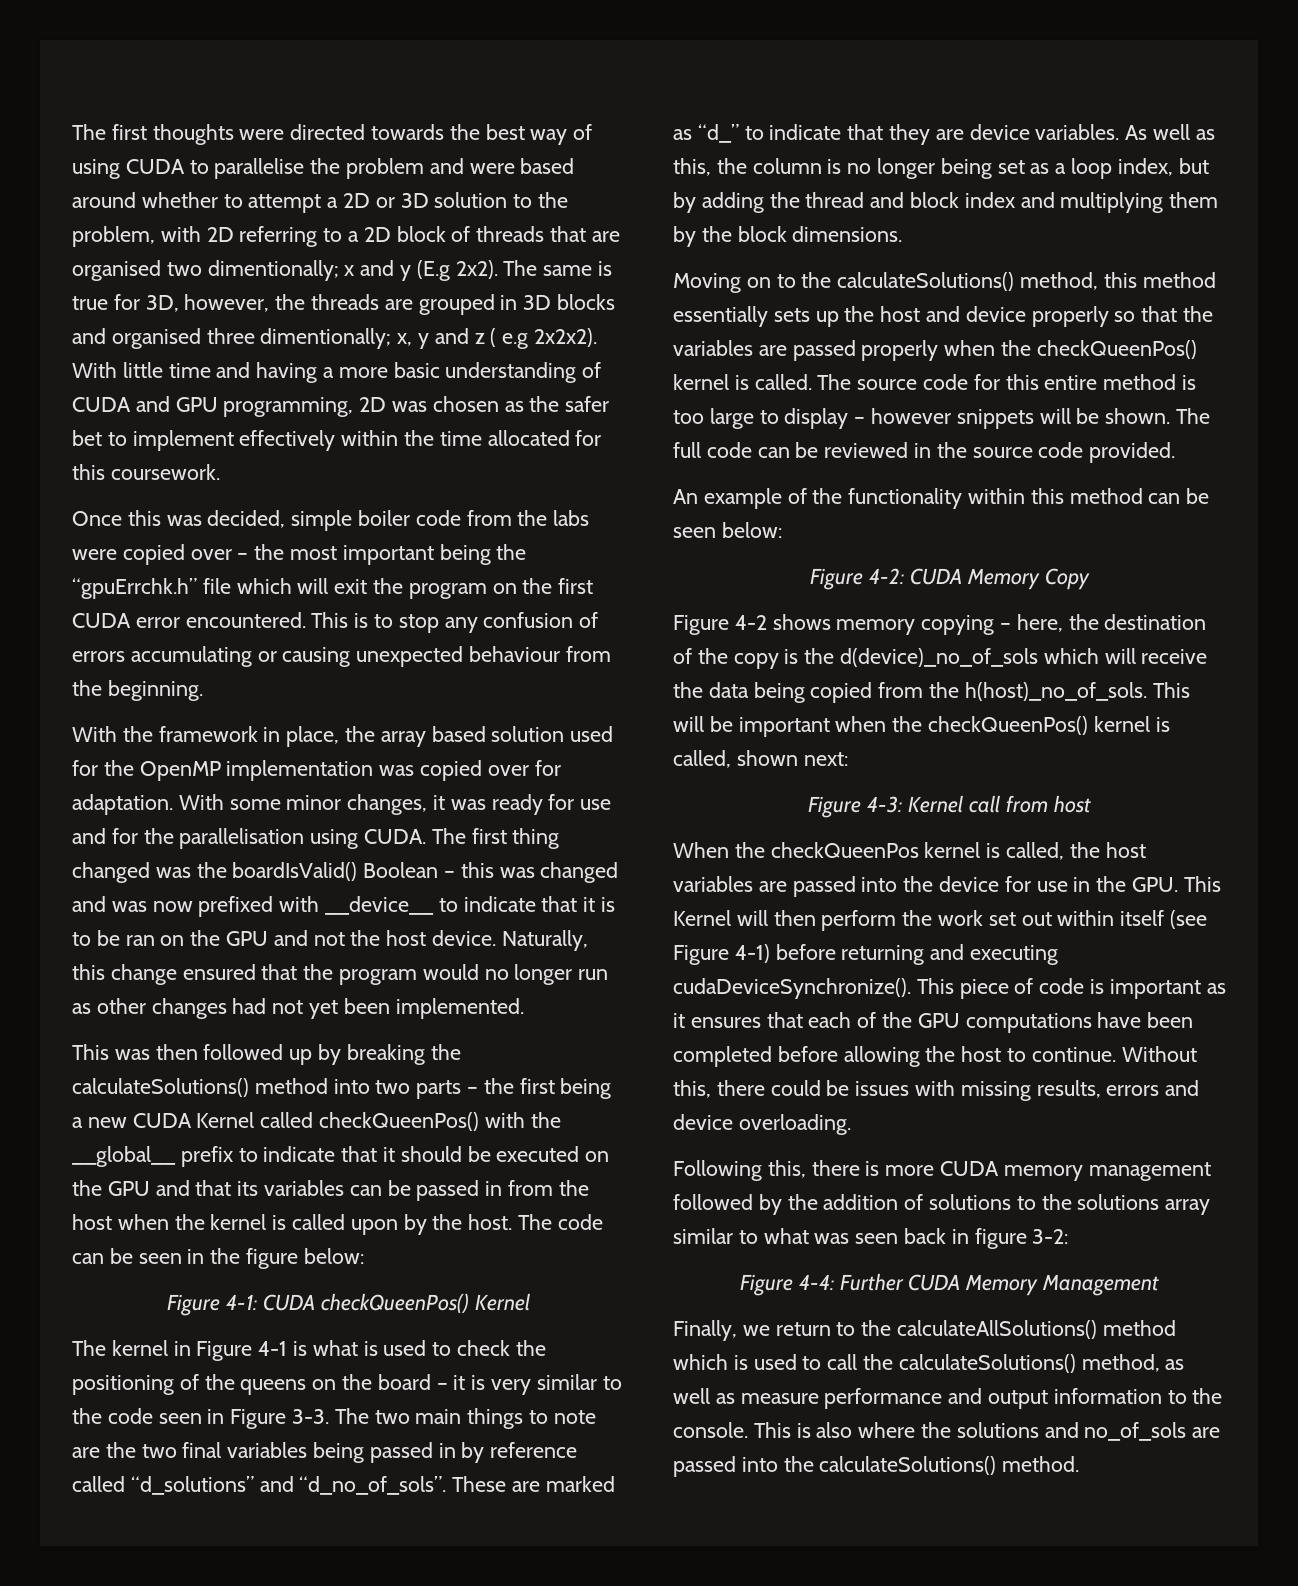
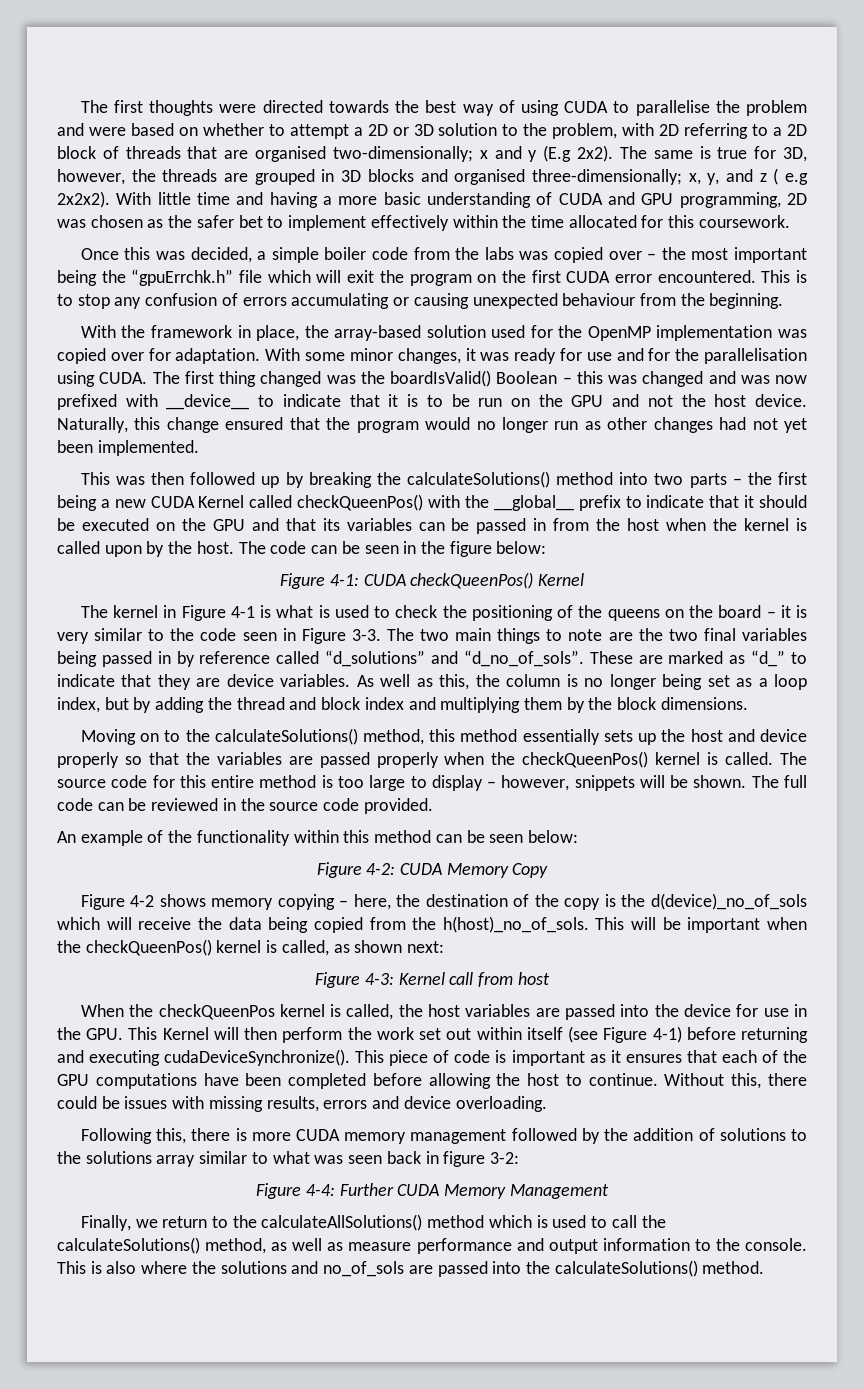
[72,192,136,208] around -> [178,127,198,136] on
[166,260,339,281] two dimentionally; -> [332,146,473,162] two-dimensionally;
[206,328,430,349] three dimentionally; x, y -> [531,169,720,185] three-dimensionally; x, y,
(286, 519) none -> [257,251,267,260] a
[72,549,117,560] were -> [519,251,549,260] was
[380,726,486,747] array based -> [334,325,422,341] array-based
[125,935,155,946] ran -> [478,398,503,407] run
[871,408,952,424] however -> [501,775,570,791] however,
(731, 759) none -> [333,944,350,953] as

